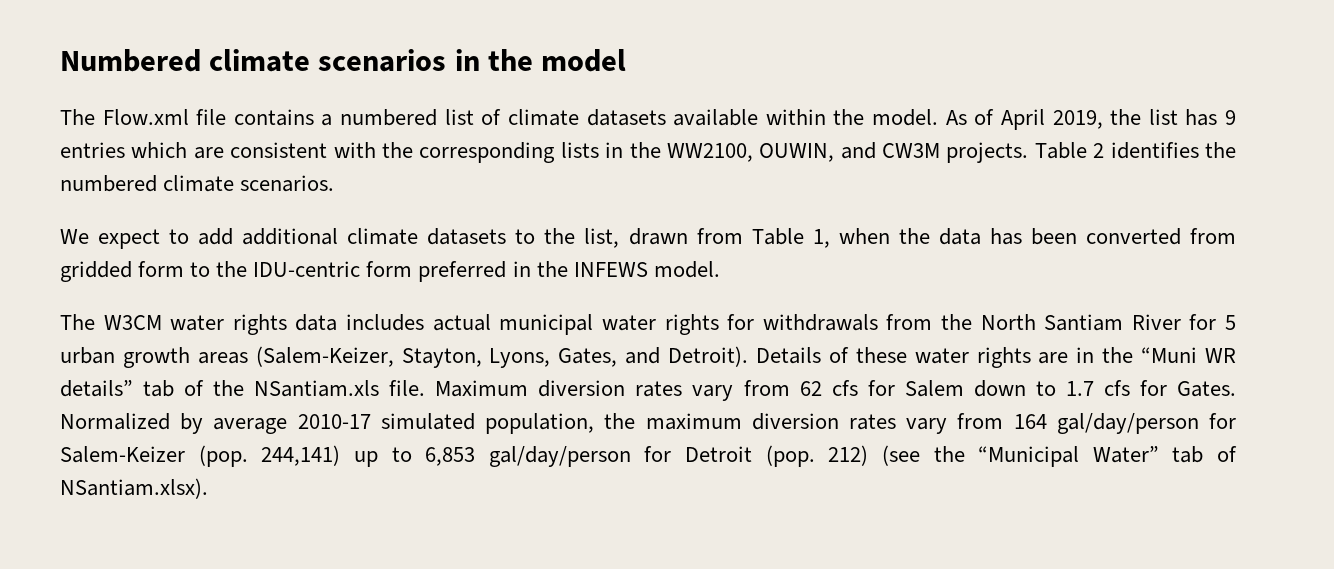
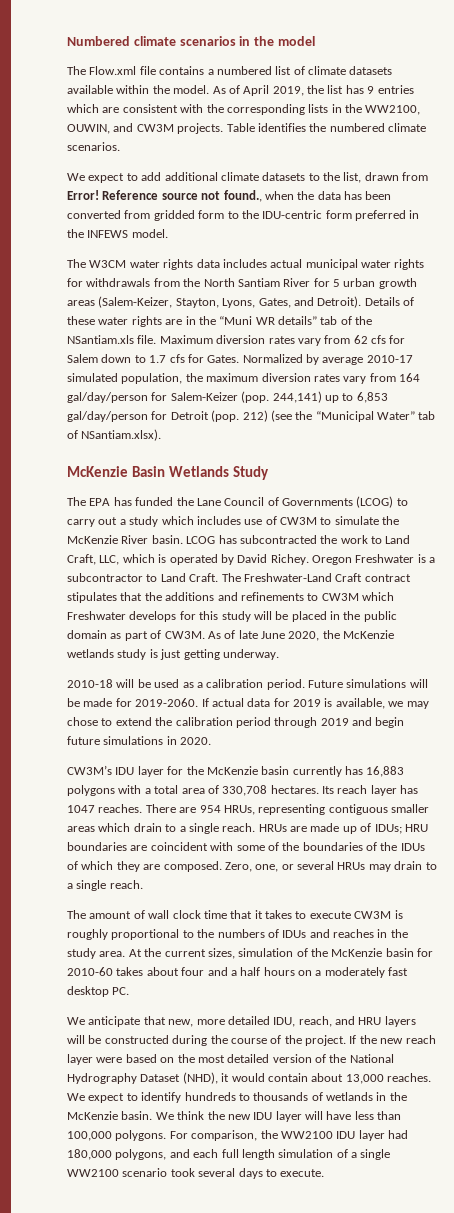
[1093,143,1105,158] 2 -> (255, 127) none
[751,228,830,248] Table 1, -> [67,190,262,202] Error! Reference source not found.,
(208, 488) none -> [67,466,269,480] [67,496,408,508] [67,516,400,527] [67,535,411,544] [67,554,436,565] [67,573,411,582] [67,592,394,603] [67,611,397,622] [67,630,395,641] [67,649,279,660] [67,679,428,690] [67,698,429,709] [67,717,405,728] [67,736,212,745] [67,765,405,777] [67,785,419,796] [67,804,429,815] [67,823,428,834] [67,842,425,851] [67,861,437,872] [67,880,143,891] [67,910,403,919] [67,929,408,940] [67,948,434,959] [67,967,409,978] [67,986,130,997] [67,1016,416,1027] [67,1035,436,1046] [67,1054,394,1065] [67,1072,431,1084] [67,1092,407,1103] [67,1111,402,1122] [67,1130,408,1141] [67,1149,391,1160] [67,1168,325,1179] // McKenzie Basin Wetlands Study // The EPA has funded the Lane Council of Governments (LCOG) to carry out a study which includes use of CW3M to simulate the McKenzie River basin. LCOG has subcontracted the work to Land Craft, LLC, which is operated by David Richey. Oregon Freshwater is a subcontractor to Land Craft. The Freshwater-Land Craft contract stipulates that the additions and refinements to CW3M which Freshwater develops for this study will be placed in the public domain as part of CW3M. As of late June 2020, the McKenzie wetlands study is just getting underway. // 2010-18 will be used as a calibration period. Future simulations will be made for 2019-2060. If actual data for 2019 is available, we may chose to extend the calibration period through 2019 and begin future simulations in 2020. // CW3M’s IDU layer for the McKenzie basin currently has 16,883 polygons with a total area of 330,708 hectares. Its reach layer has 1047 reaches. There are 954 HRUs, representing contiguous smaller areas which drain to a single reach. HRUs are made up of IDUs; HRU boundaries are coincident with some of the boundaries of the IDUs of which they are composed. Zero, one, or several HRUs may drain to a single reach. // The amount of wall clock time that it takes to execute CW3M is roughly proportional to the numbers of IDUs and reaches in the study area. At the current sizes, simulation of the McKenzie basin for 2010-60 takes about four and a half hours on a moderately fast desktop PC. // We anticipate that new, more detailed IDU, reach, and HRU layers will be constructed during the course of the project. If the new reach layer were based on the most detailed version of the National Hydrography Dataset (NHD), it would contain about 13,000 reaches. We expect to identify hundreds to thousands of wetlands in the McKenzie basin. We think the new IDU layer will have less than 100,000 polygons. For comparison, the WW2100 IDU layer had 180,000 polygons, and each full length simulation of a single WW2100 scenario took several days to execute.

